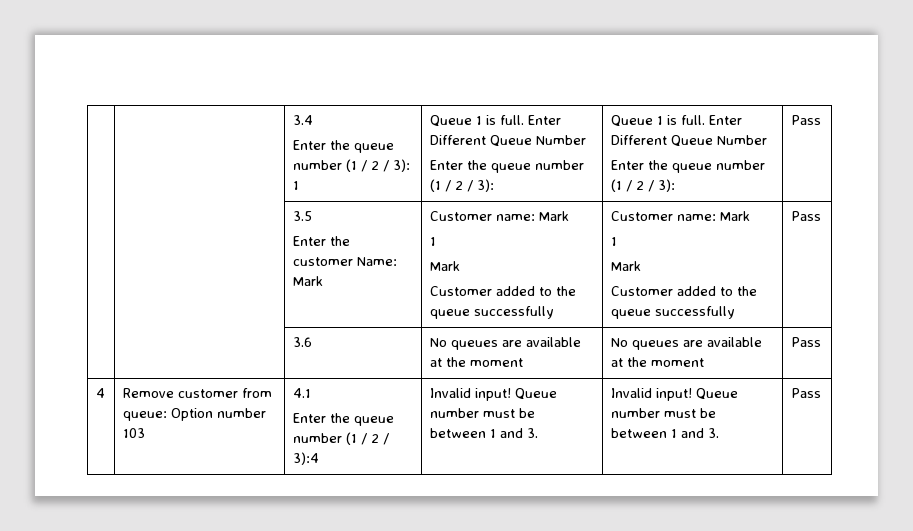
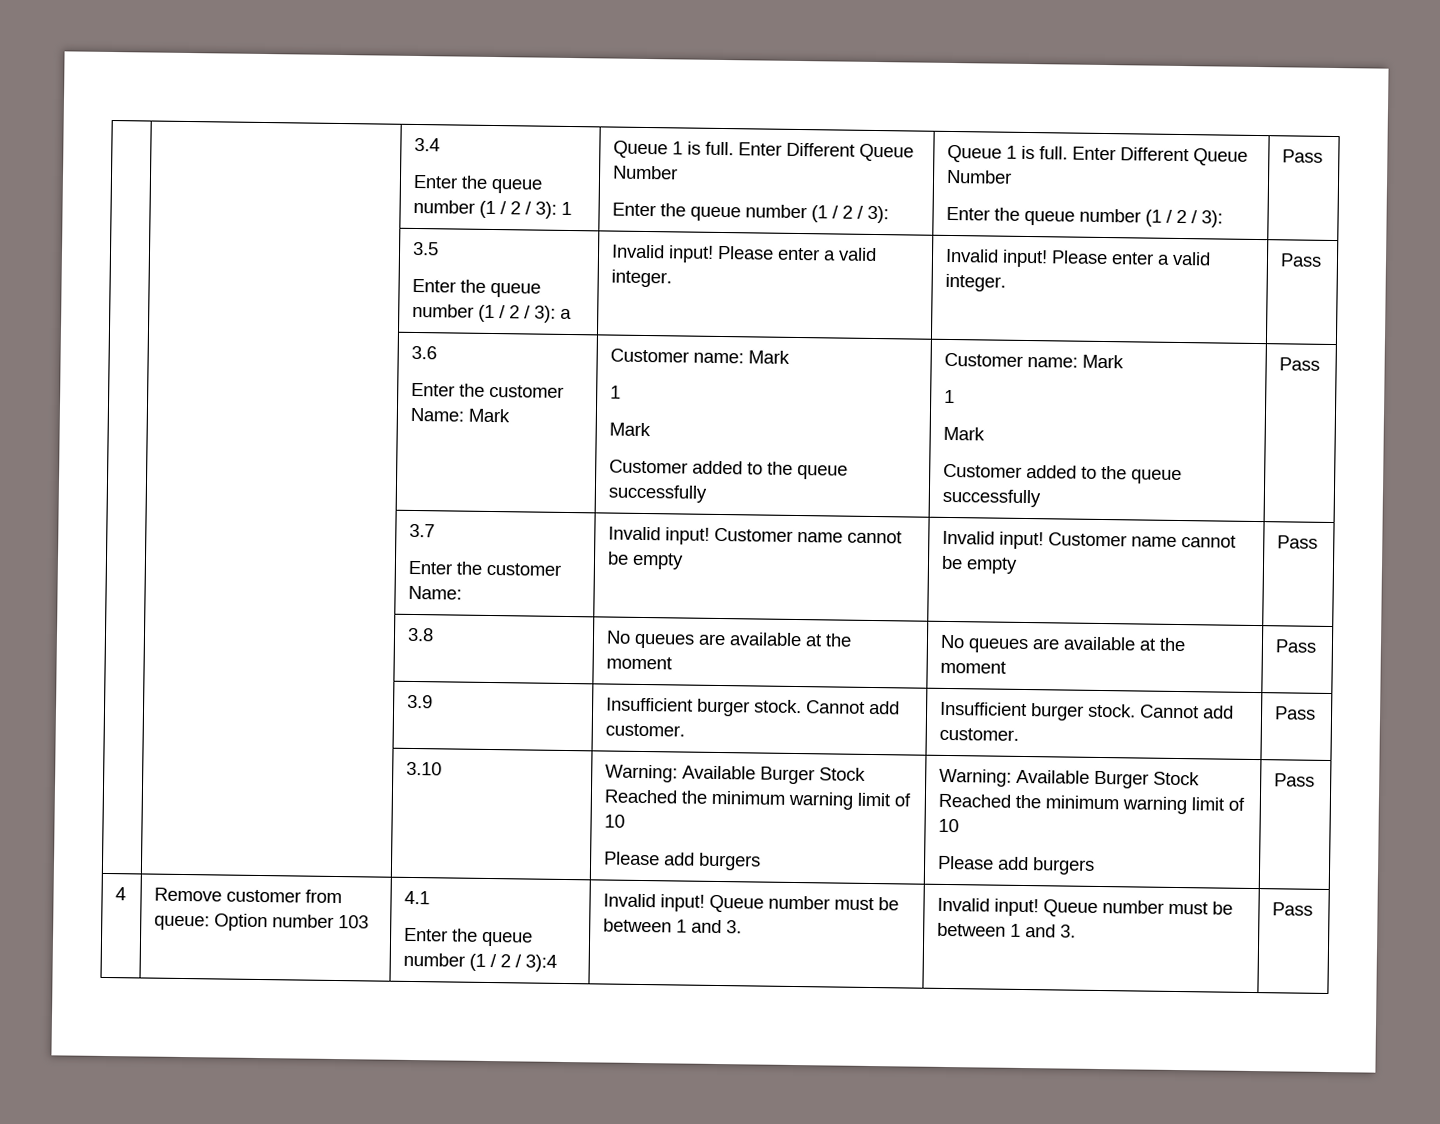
(312, 216) none -> [412,278,542,298] [412,303,573,323] [611,244,878,263] [611,269,673,288] [945,248,1212,268] [945,273,1007,292] [1280,253,1323,267] [411,345,438,360] // Enter the queue number (1 / 2 / 3): a | Invalid input! Please enter a valid integer. | Invalid input! Please enter a valid integer. | Pass // | | 3.6
[292,337,312,347] 3.6 -> [409,523,436,538] [408,560,562,576] [408,585,463,600] [608,526,903,545] [607,551,685,570] [942,530,1237,550] [941,555,1019,574] [1277,535,1319,549] [407,627,435,642] 3.7 // Enter the customer Name: | Invalid input! Customer name cannot be empty | Invalid input! Customer name cannot be empty | Pass // | | 3.8
(821, 342) none -> [407,694,434,709] [606,697,901,717] [605,723,686,737] [940,701,1235,721] [939,727,1020,741] [1274,706,1317,720] [406,761,443,776] [605,764,867,785] [604,789,912,810] [604,814,626,828] [604,851,762,871] [939,768,1201,789] [938,793,1246,815] [938,818,960,833] [938,855,1096,875] [1274,773,1316,787] // | | 3.9 | Insufficient burger stock. Cannot add customer. | Insufficient burger stock. Cannot add customer. | Pass // | | 3.10 | Warning: Available Burger Stock Reached the minimum warning limit of 10 // Please add burgers | Warning: Available Burger Stock Reached the minimum warning limit of 10 // Please add burgers | Pass

